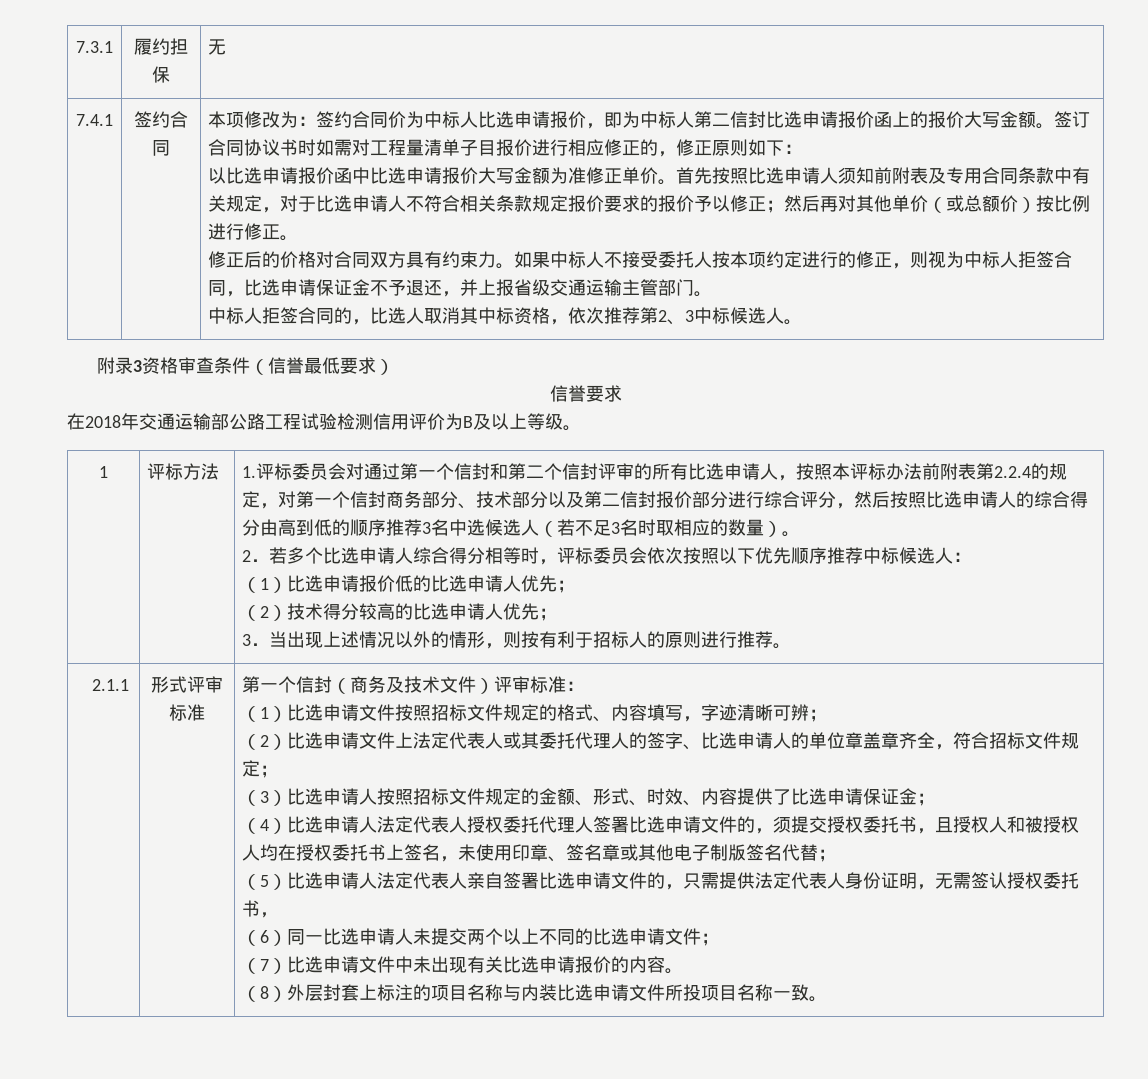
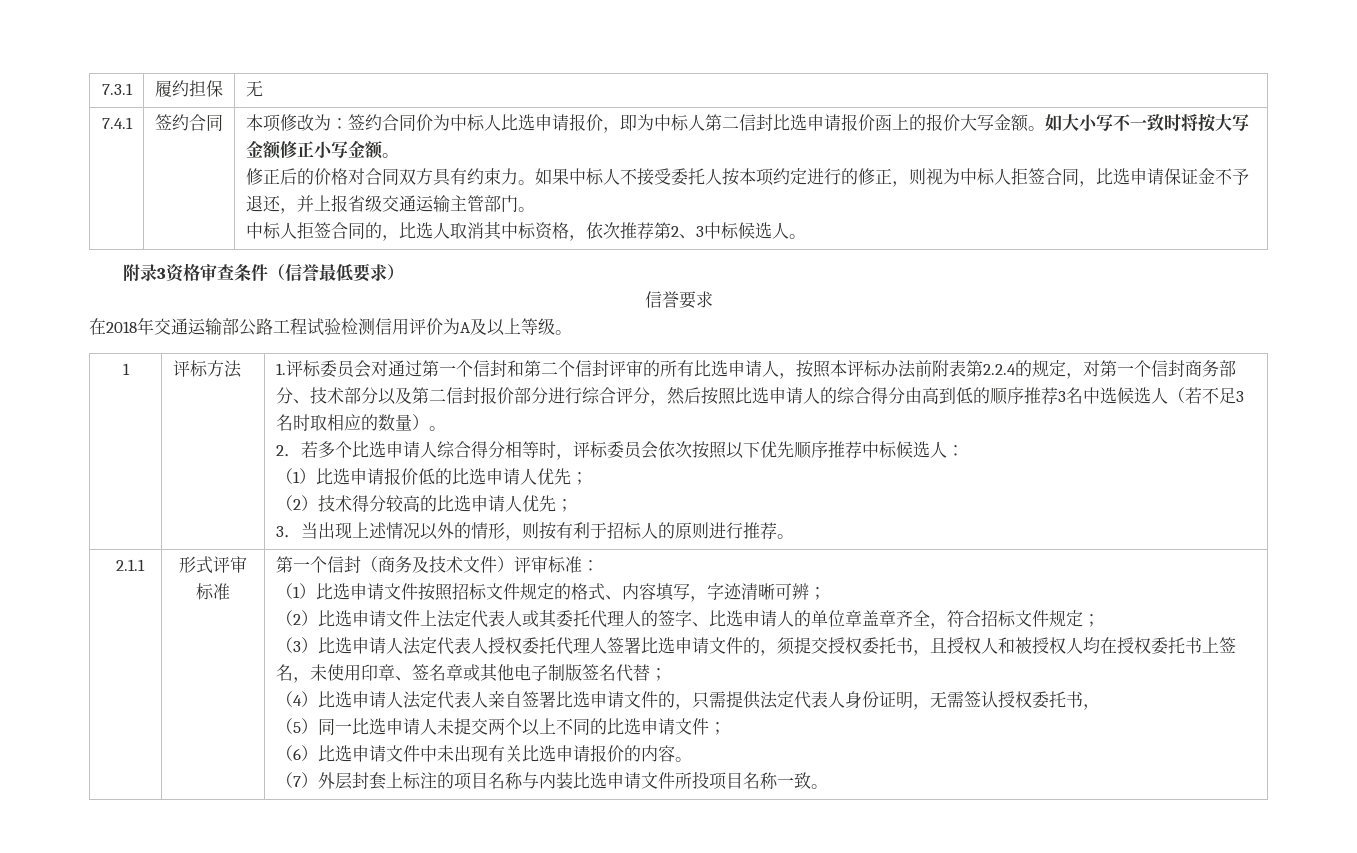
[1054,111,1091,128] [208,139,803,157] [208,167,1091,185] [208,195,1091,213] [208,223,281,240] 签订合同协议书时如需对工程量清单子目报价进行相应修正的，修正原则如下： // 以比选申请报价函中比选申请报价大写金额为准修正单价。首先按照比选申请人须知前附表及专用合同条款中有关规定，对于比选申请人不符合相关条款规定报价要求的报价予以修正；然后再对其他单价（或总额价）按比例进行修正 -> [1044,113,1249,132] [245,140,383,159] 如大小写不一致时将按大写金额修正小写金额
[463,416,473,428] B -> [460,322,471,333] A
[377,788,936,806] [242,816,378,834] 按照招标文件规定的金额、形式、时效、内容提供了比选申请保证金； // （4）比选申请人 -> (403, 645) none
[260,875,270,887] 5 -> [292,695,302,706] 4
[260,930,270,943] 6 -> [292,722,301,733] 5
[260,959,270,971] 7 -> [292,748,301,760] 6
[260,986,270,999] 8 -> [292,776,301,787] 7

